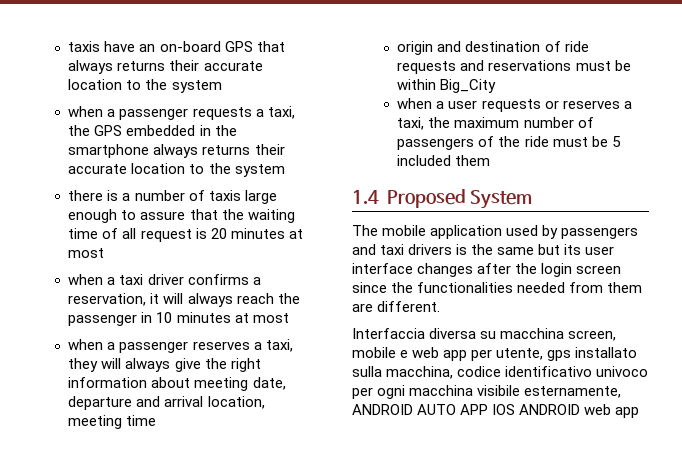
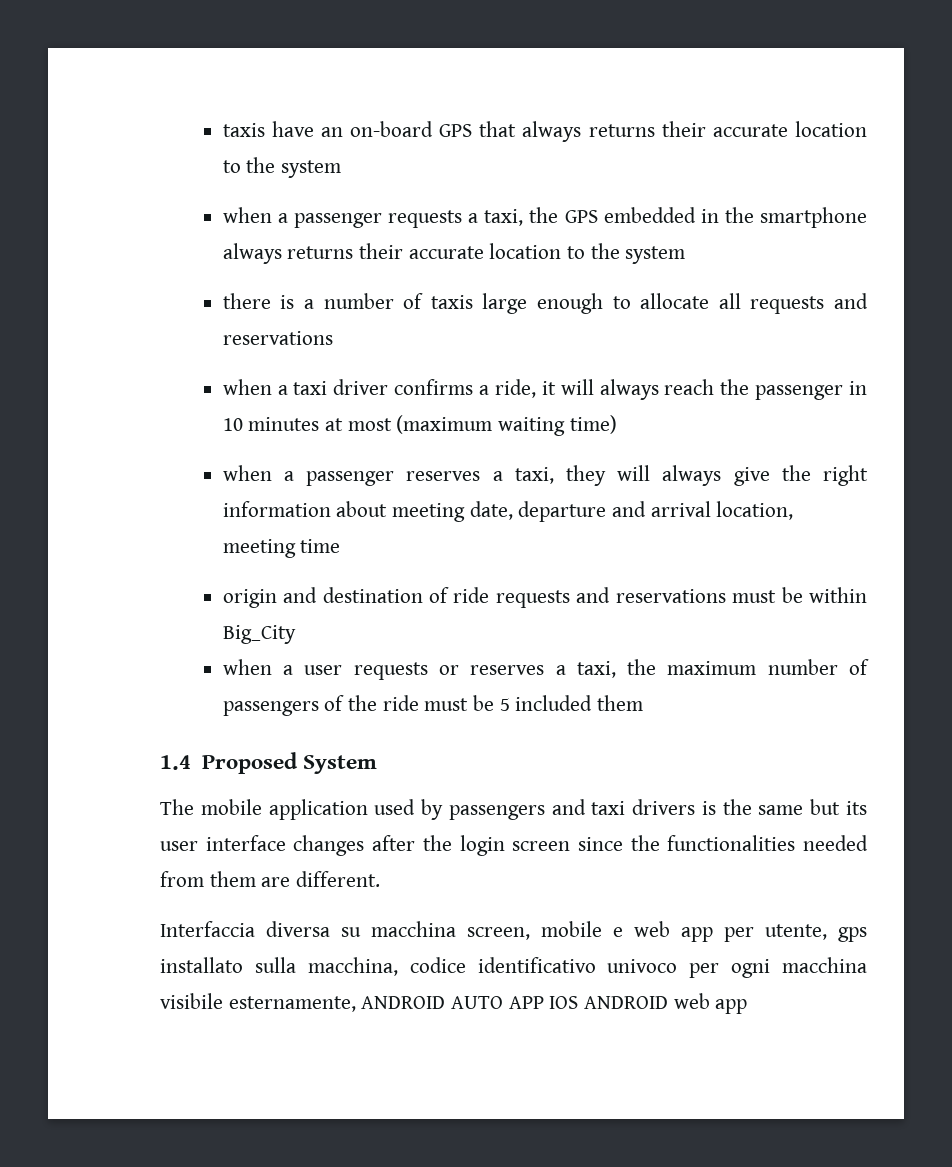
[140,209,295,223] [68,228,303,242] [68,248,105,258] assure that the waiting time of all request is 20 minutes at most -> [640,293,868,314] [222,331,333,345] allocate all requests and reservations
[68,293,147,306] reservation, -> [494,379,536,398] ride,
(289, 318) none -> [396,415,617,436] (maximum waiting time)

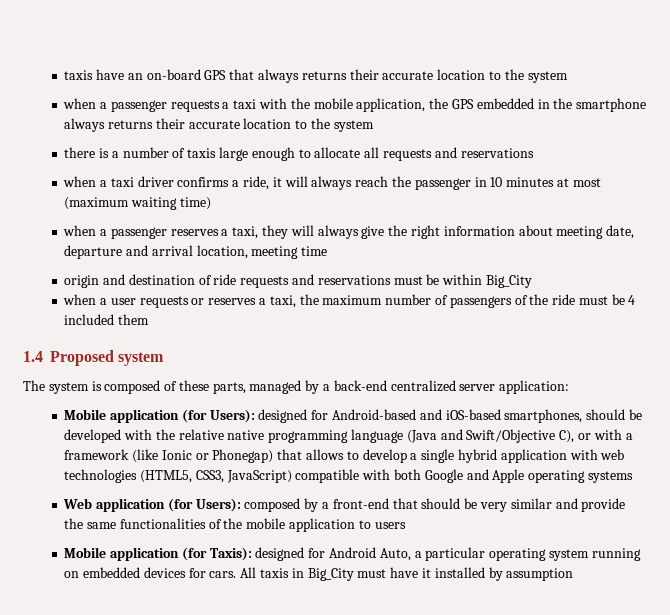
[484,209,524,226] taxi, -> [233,98,426,112] taxi with the mobile application,
[499,698,510,711] 5 -> [628,295,636,305] 4
[302,755,377,774] System -> [118,352,165,366] system
[200,799,867,820] [160,835,868,856] [160,871,381,887] [160,921,867,942] [160,957,867,978] [160,993,748,1014] mobile application used by passengers and taxi drivers is the same but its user interface changes after the login screen since the functionalities needed from them are different. // Interfaccia diversa su macchina screen, mobile e web app per utente, gps installato sulla macchina, codice identificativo univoco per ogni macchina visibile esternamente, ANDROID AUTO APP IOS ANDROID web app -> [48,380,570,394] [64,409,642,423] [64,429,633,443] [64,449,625,463] [64,469,633,483] [63,498,626,512] [64,518,406,532] [64,547,641,561] [64,567,574,581] system is composed of these parts, managed by a back-end centralized server application: // Mobile application (for Users): designed for Android-based and iOS-based smartphones, should be developed with the relative native programming language (Java and Swift/Objective C), or with a framework (like Ionic or Phonegap) that allows to develop a single hybrid application with web technologies (HTML5, CSS3, JavaScript) compatible with both Google and Apple operating systems // Web application (for Users): composed by a front-end that should be very similar and provide the same functionalities of the mobile application to users // Mobile application (for Taxis): designed for Android Auto, a particular operating system running on embedded devices for cars. All taxis in Big_City must have it installed by assumption

